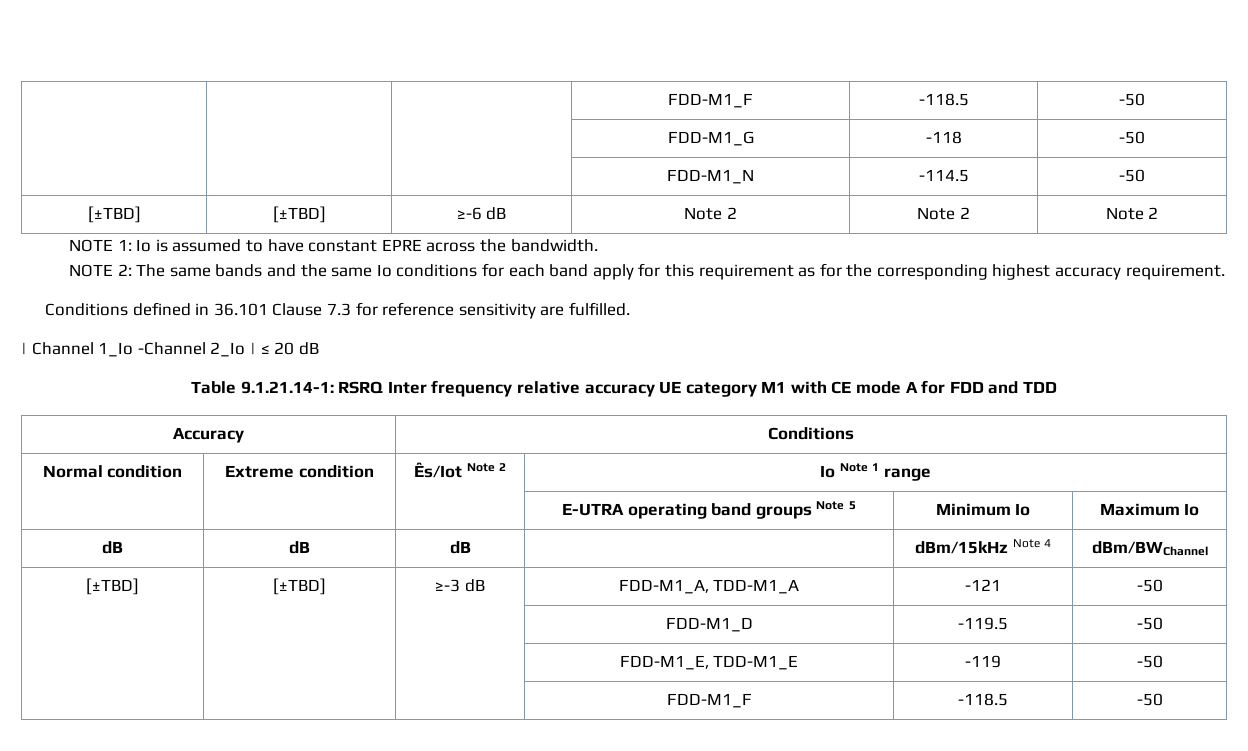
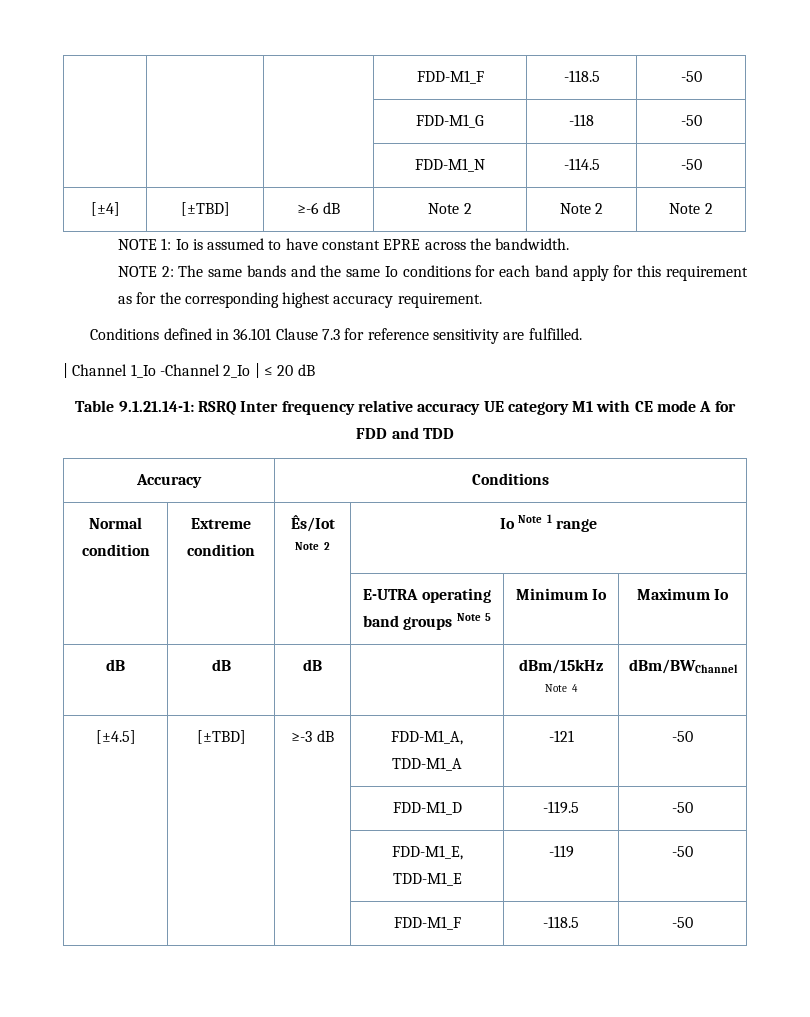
[87,206,141,223] [±TBD] -> [90,202,120,216] [±4]
[86,578,139,595] [±TBD] -> [95,730,136,744] [±4.5]

